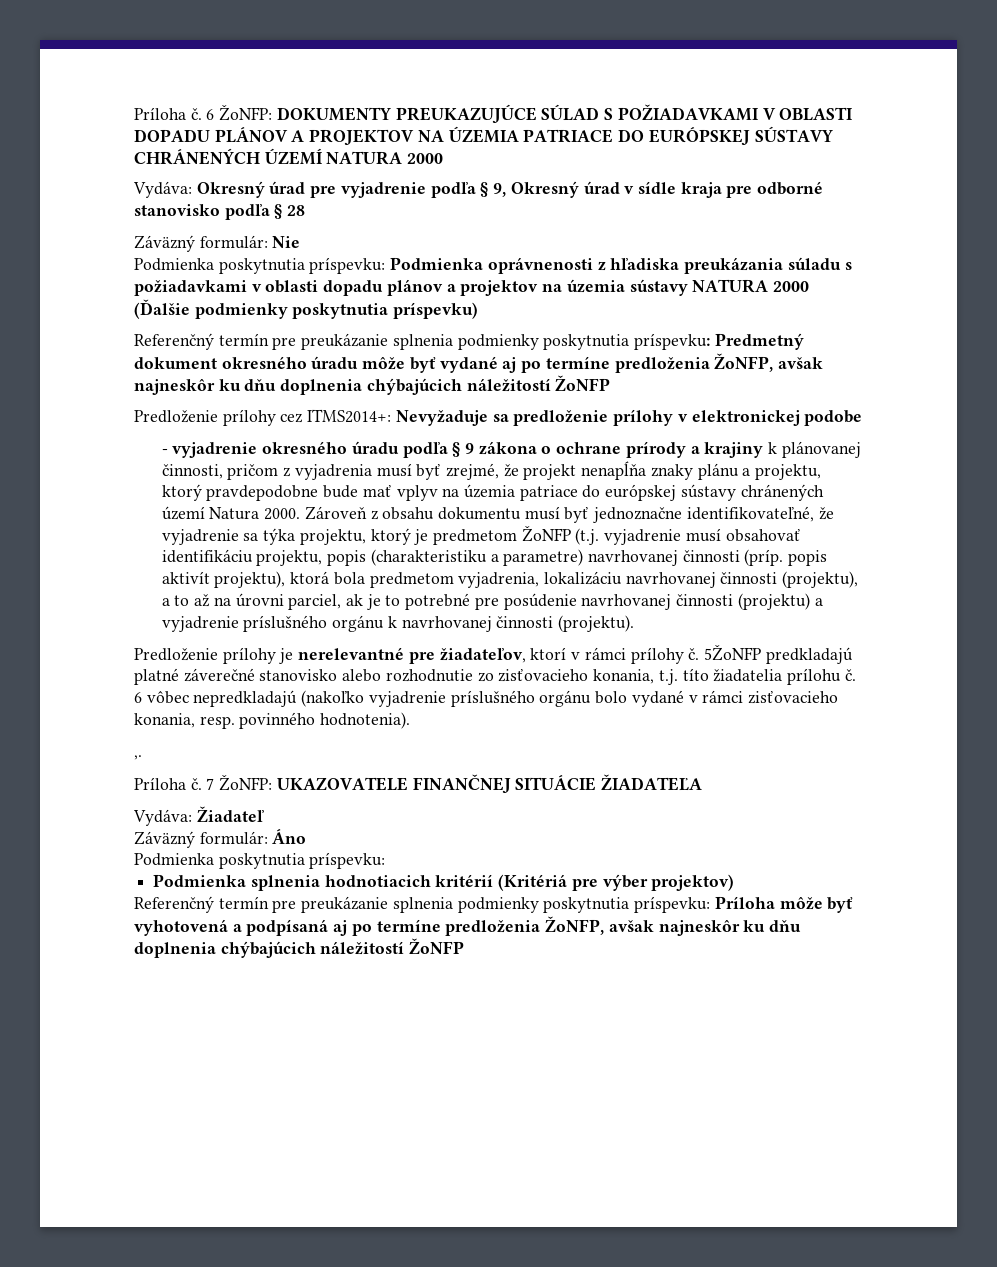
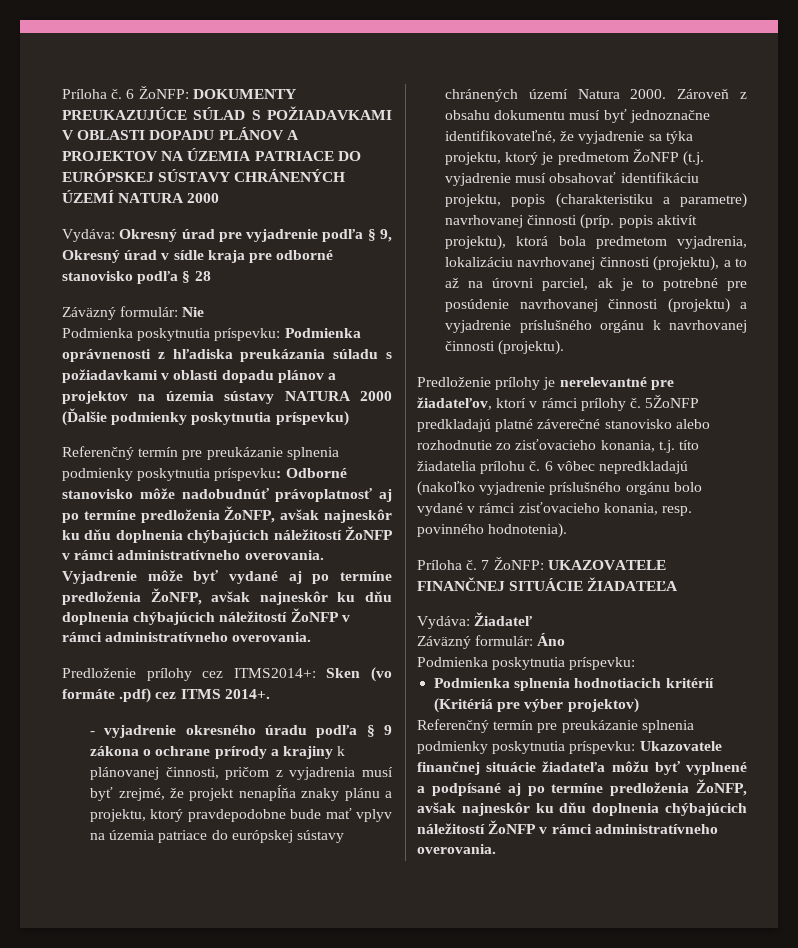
[714,333,804,350] [134,356,359,369] Predmetný dokument okresného úradu -> [285,468,347,478] [62,488,392,502] [62,506,393,523] [62,526,393,543] [62,550,324,560] [62,571,137,584] Odborné stanovisko môže nadobudnúť právoplatnosť aj po termíne predloženia ŽoNFP, avšak najneskôr ku dňu doplnenia chýbajúcich náležitostí ŽoNFP v rámci administratívneho overovania. Vyjadrenie
(611, 383) none -> [341,615,350,622] [62,632,312,642] v rámci administratívneho overovania.
[395,409,863,426] Nevyžaduje sa predloženie prílohy v elektronickej podobe -> [326,667,392,682] [62,688,270,703] Sken (vo formáte .pdf) cez ITMS 2014+.
[134,755,142,760] // ,. -> (568, 530) none
[714,896,854,913] [134,919,329,936] Príloha môže byť vyhotovená a podpísaná -> [639,741,722,751] [417,761,747,775] [417,783,501,796] Ukazovatele finančnej situácie žiadateľa môžu byť vyplnené a podpísané
(465, 946) none -> [539,824,718,834] [417,844,496,854] v rámci administratívneho overovania.

